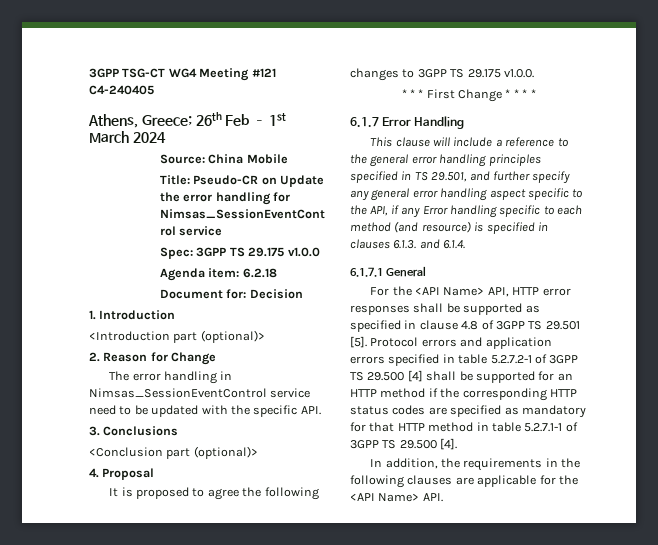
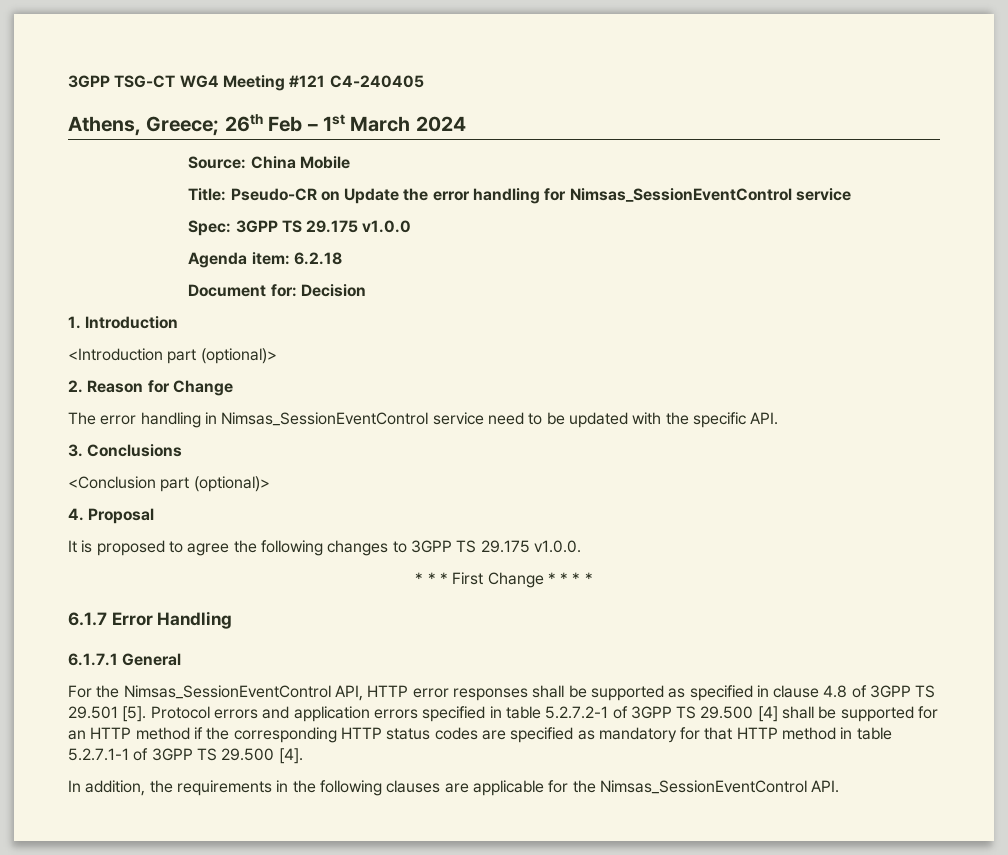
[370,137,569,147] [350,154,541,167] [350,171,571,184] [350,188,584,201] [350,205,582,218] [350,221,548,234] [350,239,466,249] // This clause will include a reference to the general error handling principles specified in TS 29.501, and further specify any general error handling aspect specific to the API, if any Error handling specific to each method (and resource) is specified in clauses 6.1.3. and 6.1.4. -> (233, 620) none
[415,287,485,296] <API Name> -> [123,685,331,699] Nimsas_SessionEventControl
[350,493,420,502] <API Name> -> [599,780,807,794] Nimsas_SessionEventControl

